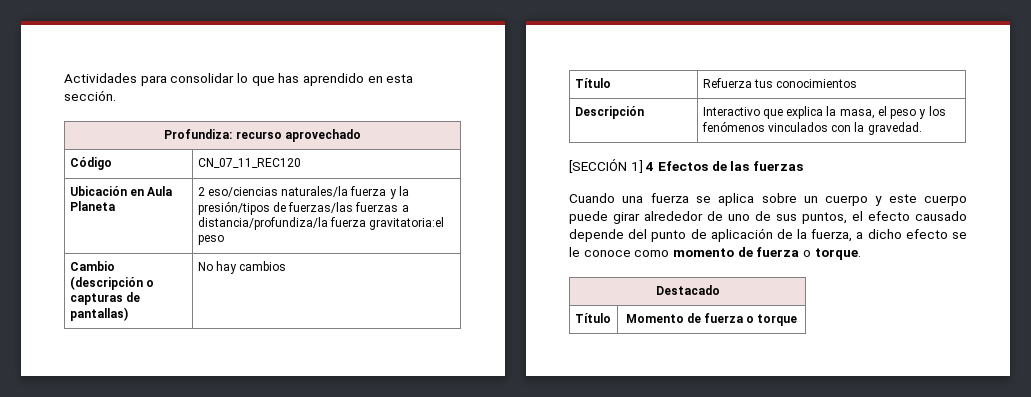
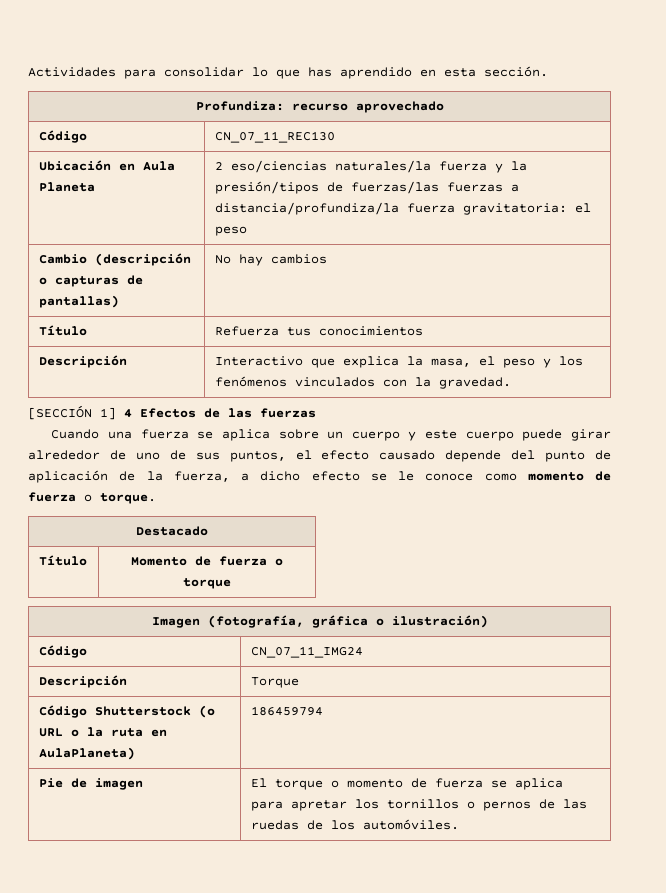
[197,158,301,168] CN_07_11_REC120 -> [214,131,335,143] CN_07_11_REC130
[369,217,445,230] gravitatoria:el -> [462,203,591,215] gravitatoria: el
(798, 320) none -> [151,615,488,628] [38,645,87,658] [250,646,363,658] [38,675,127,688] [250,677,299,688] [38,705,215,718] [38,727,167,737] [38,747,135,760] [250,706,323,716] [38,778,143,790] [250,778,563,790] [250,799,587,811] [250,819,459,830] // Imagen (fotografía, gráfica o ilustración) // Código | CN_07_11_IMG24 // Descripción | Torque // Código Shutterstock (o URL o la ruta en AulaPlaneta) | 186459794 // Pie de imagen | El torque o momento de fuerza se aplica para apretar los tornillos o pernos de las ruedas de los automóviles.

